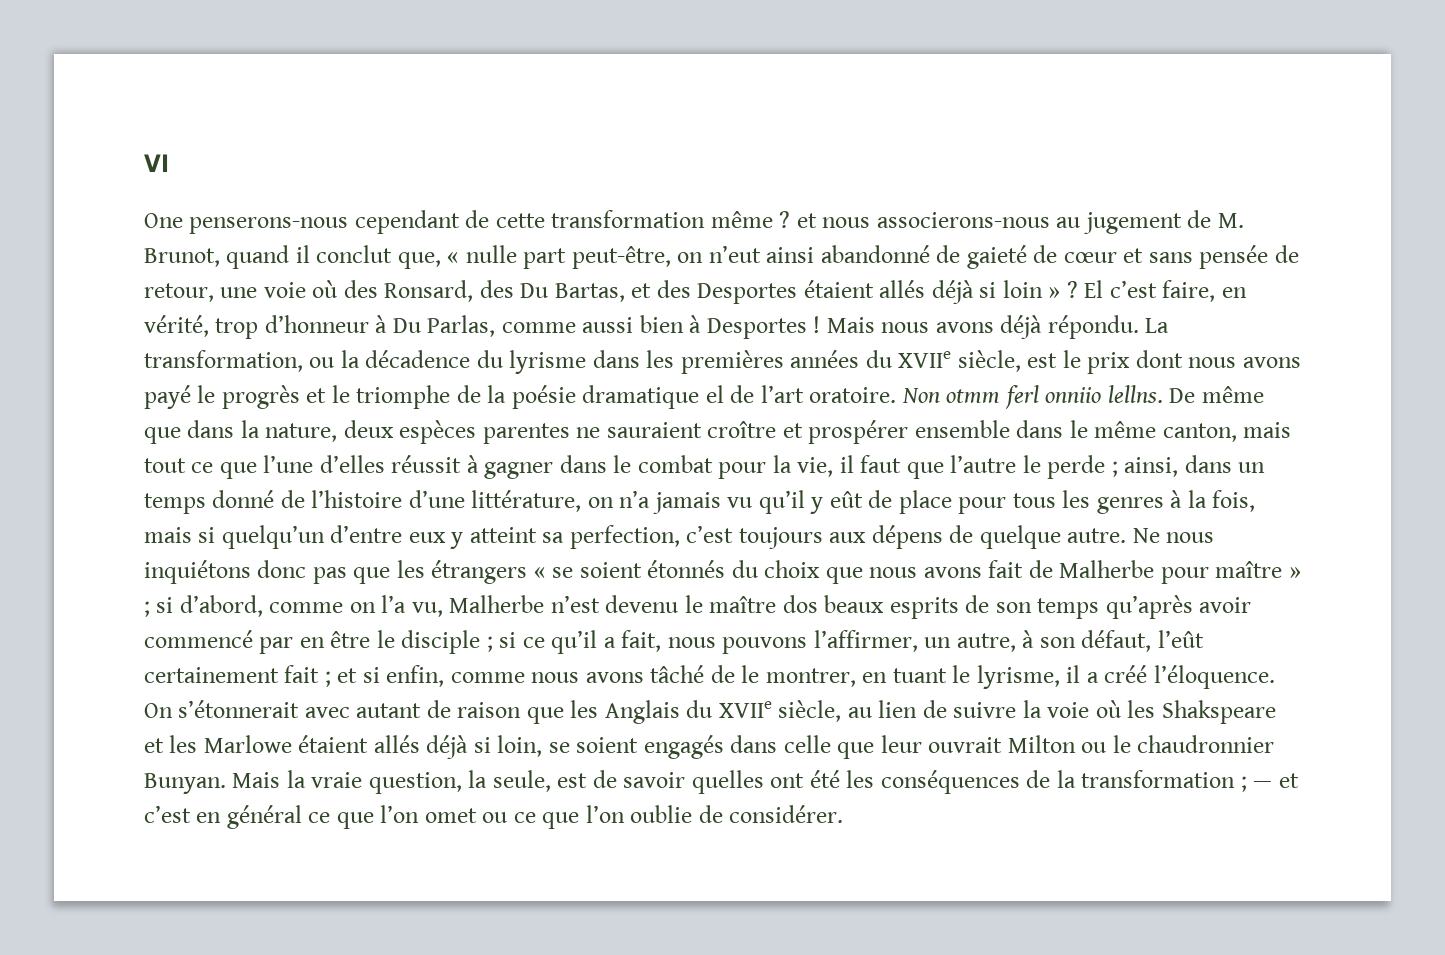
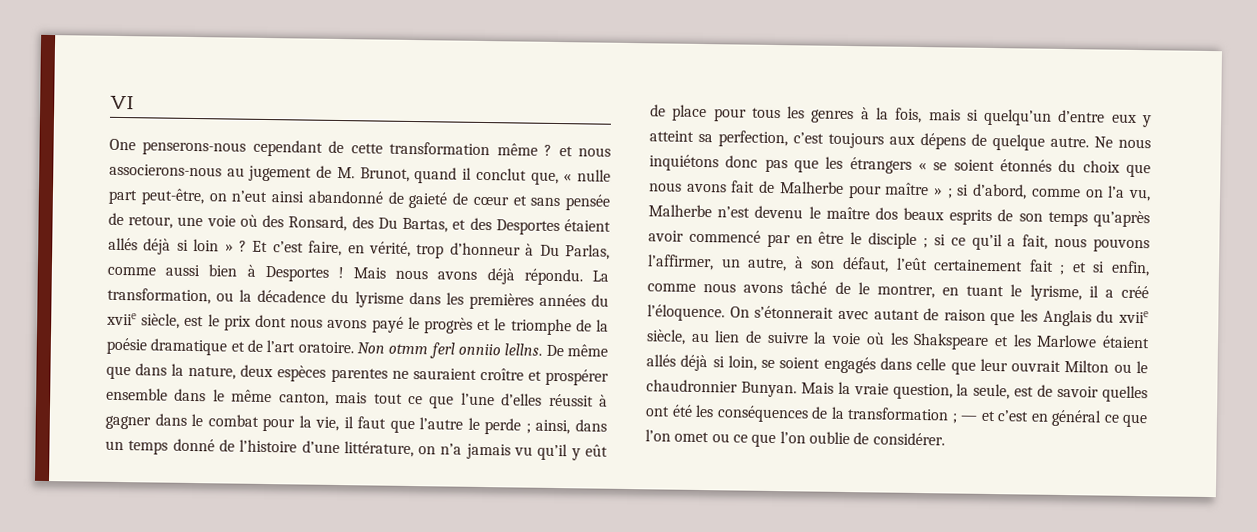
[1084,280,1104,298] El -> [252,240,269,253] Et
[898,351,952,368] XVIIe -> [106,312,137,326] xviie
[705,385,724,403] el -> [230,341,245,352] et
[718,701,772,718] XVIIe -> [1118,310,1149,324] xviie

